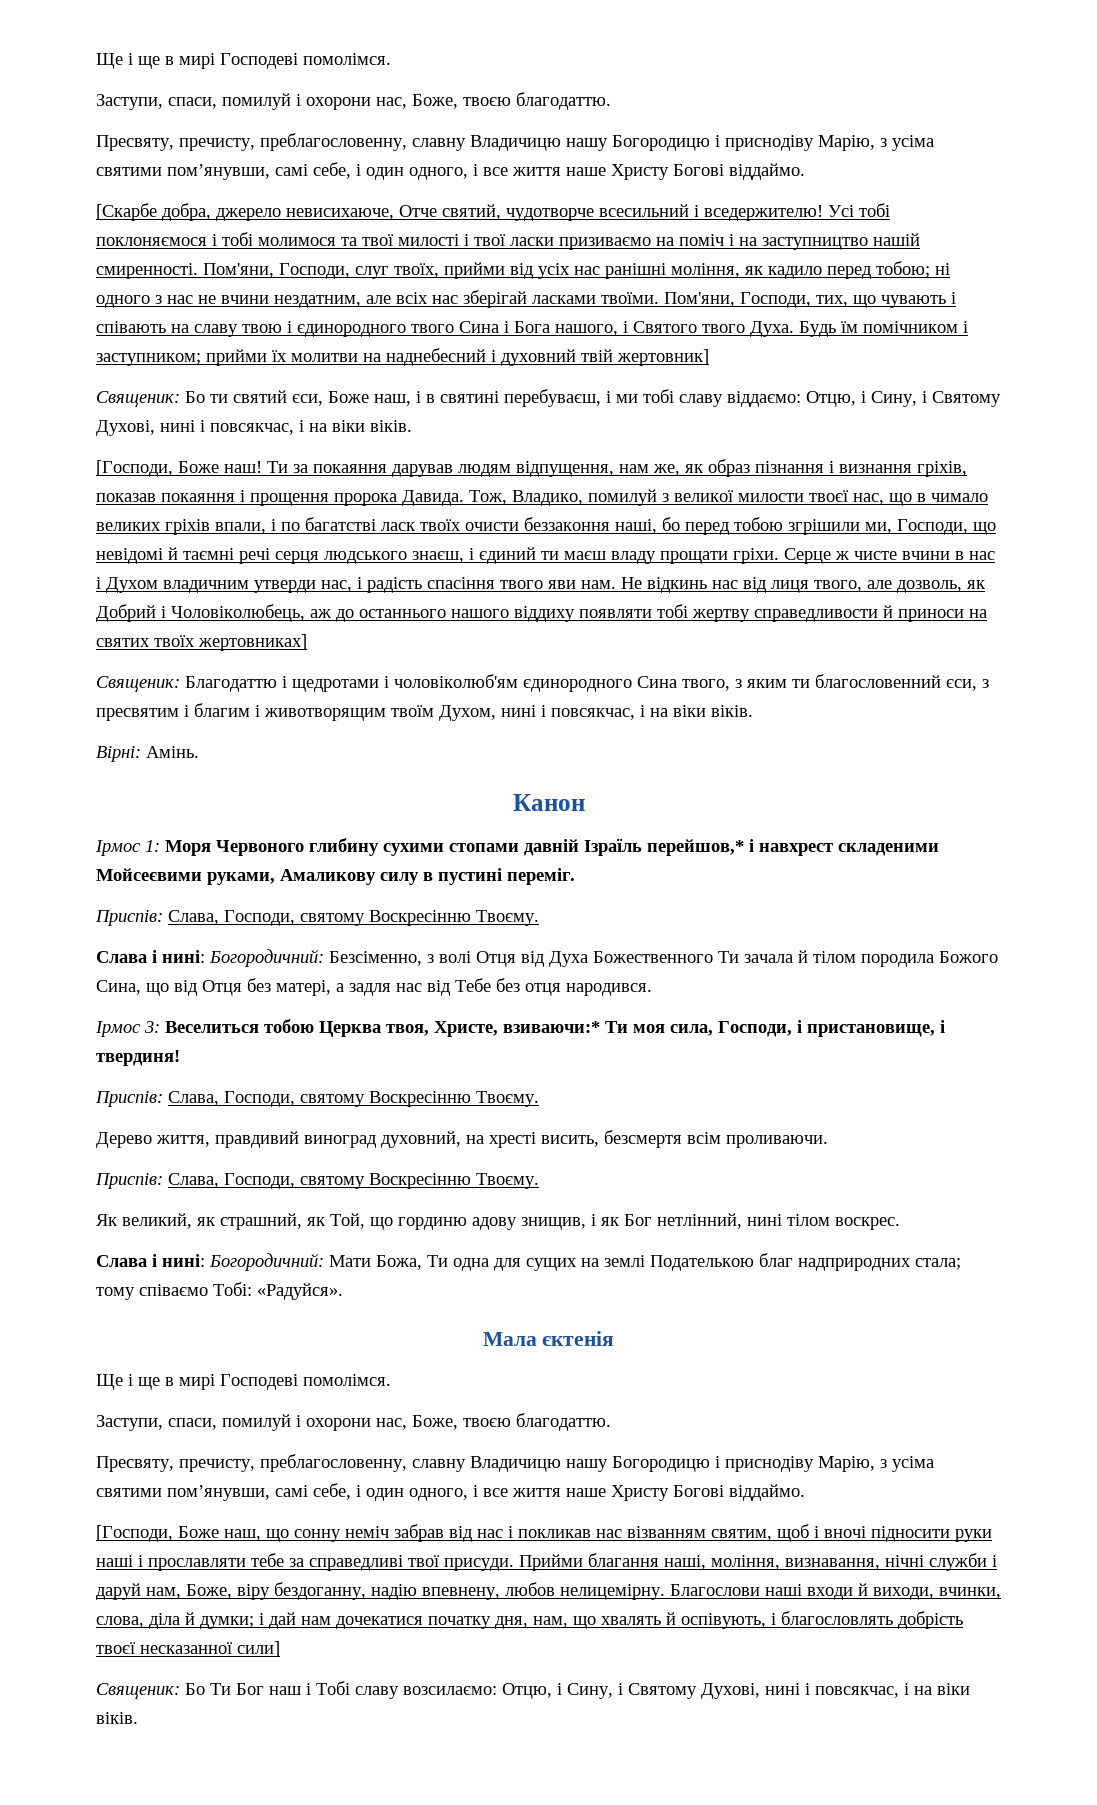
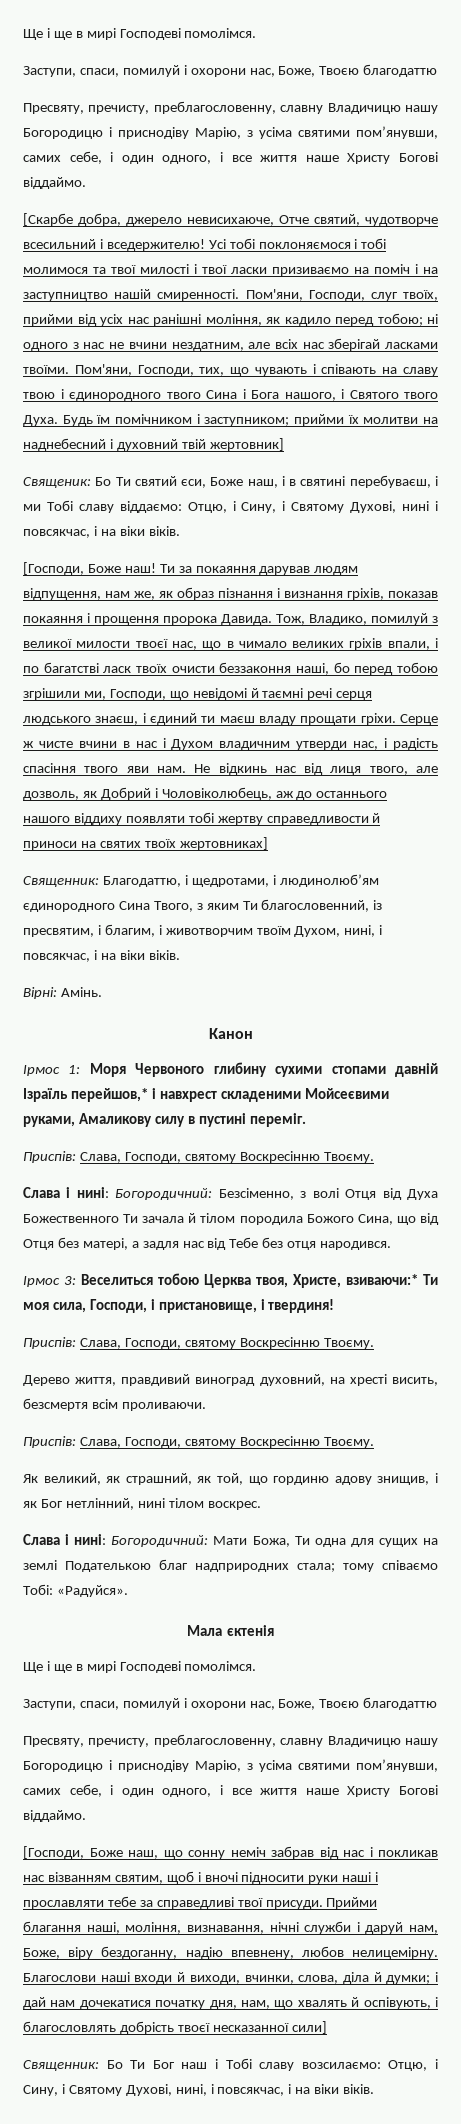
[463,92,611,110] твоєю благодаттю. -> [319,64,438,77] Твоєю благодаттю
[275,164,308,176] самі -> [23,155,61,162] самих
[210,394,228,403] ти -> [115,477,131,486] Ти
[643,389,674,403] тобі -> [46,500,73,511] Тобі
[96,674,518,692] Священик: Благодаттю і щедротами і чоловіколюб'ям -> [23,874,379,887] Священник: Благодаттю, і щедротами, і людинолюб’ям
[682,679,730,691] твого, -> [153,901,193,912] Твого,
[792,674,989,691] [96,703,386,721] ти благословенний єси, з пресвятим і благим і животворящим -> [242,899,383,912] [23,924,253,937] Ти благословенний, із пресвятим, і благим, і животворчим
[501,705,536,717] нині -> [344,925,376,937] нині,
[330,1213,365,1229] Той, -> [217,1473,243,1485] той,
[463,1413,611,1431] твоєю благодаттю. -> [319,1697,438,1710] Твоєю благодаттю
[275,1485,308,1497] самі -> [23,1788,61,1795] самих
[96,1683,180,1699] Священик: -> [23,2060,99,2071] Священник:
[765,1683,800,1695] нині -> [175,2084,207,2096] нині,

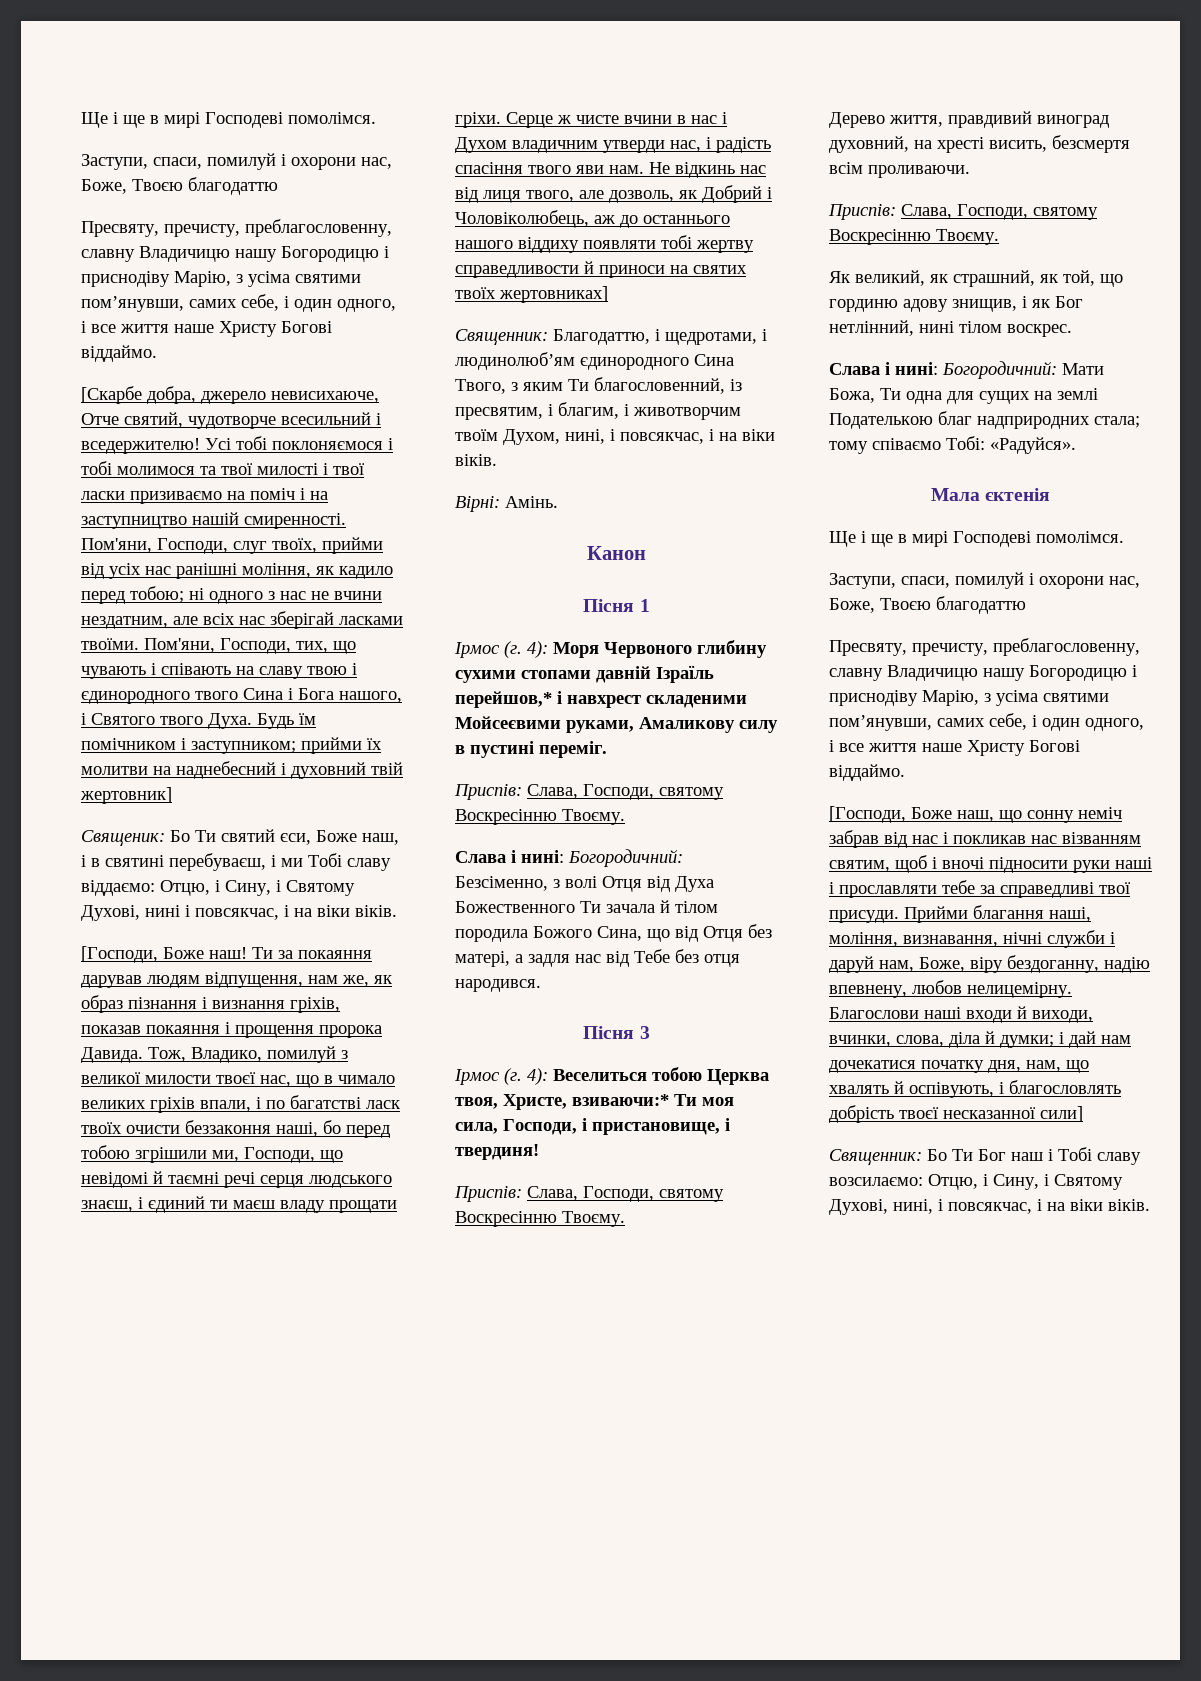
[23,1065,81,1076] // Ірмос 1: -> [583,599,650,612] [454,641,548,658] // Пісня 1 // Ірмос (г. 4):
[23,1276,76,1287] // Ірмос 3: -> [583,1026,650,1039] [454,1068,548,1085] // Пісня 3 // Ірмос (г. 4):

